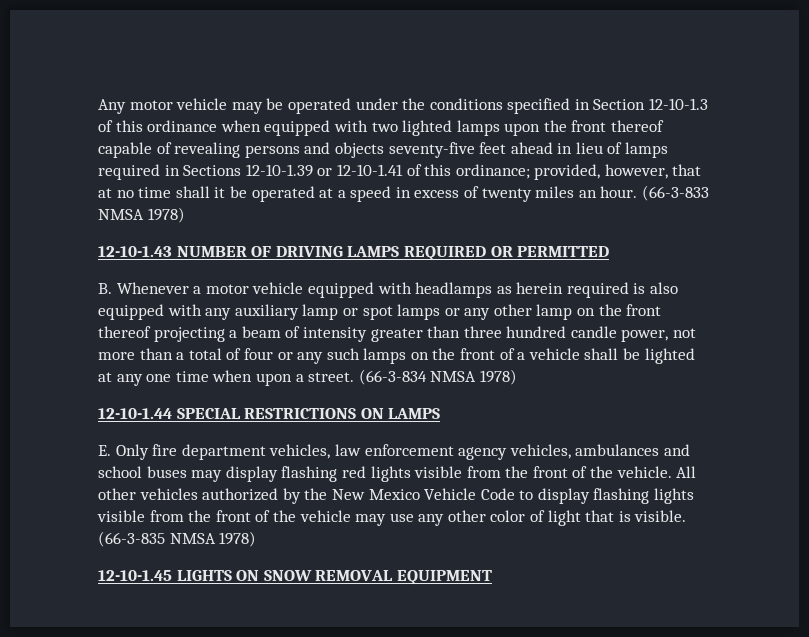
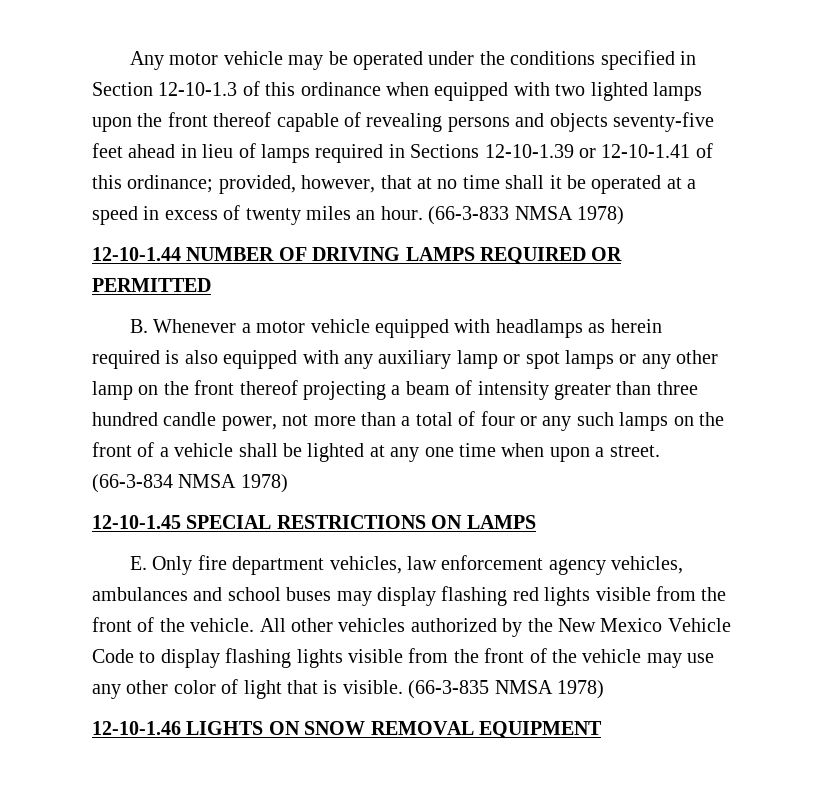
[98,246,172,257] 12-10-1.43 -> [92,247,181,261] 12-10-1.44
[98,408,172,419] 12-10-1.44 -> [92,515,181,529] 12-10-1.45
[98,570,172,581] 12-10-1.45 -> [92,721,181,735] 12-10-1.46

